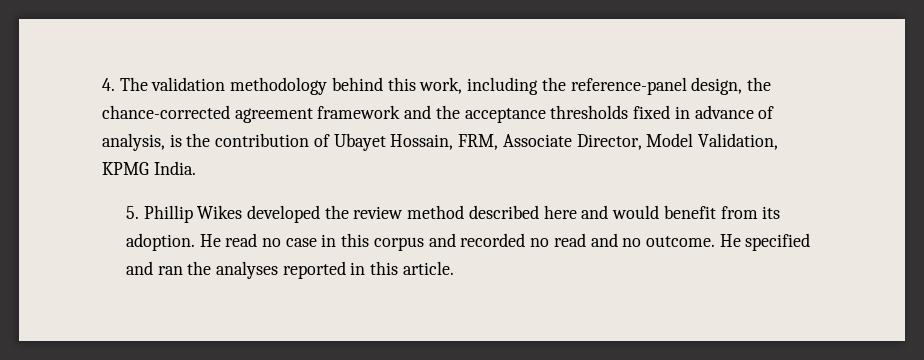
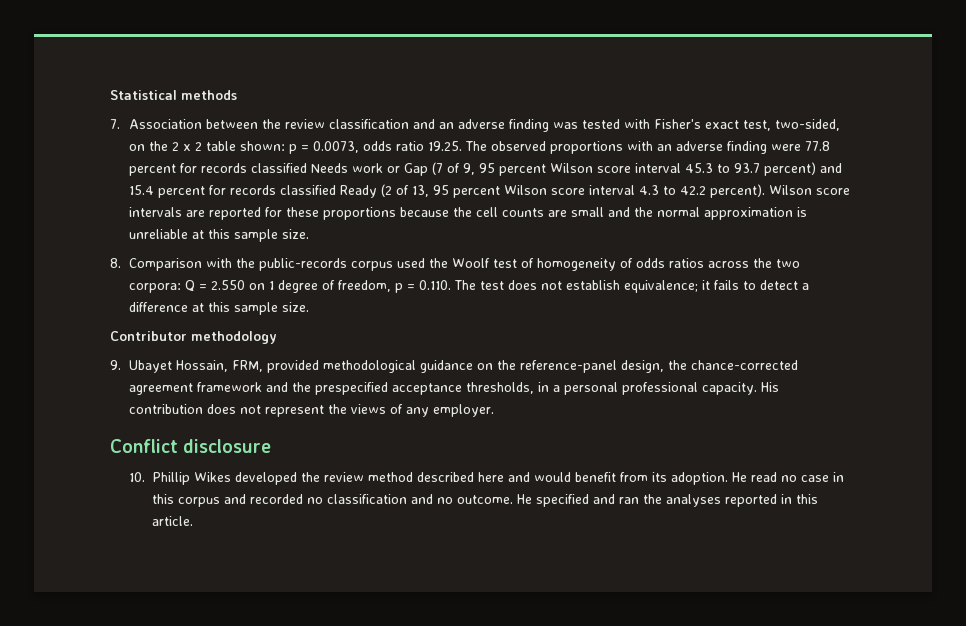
[102,77,539,95] 4. The validation methodology behind this work, including -> [110,90,237,100] [110,119,841,132] [129,141,831,154] [129,162,843,176] [129,184,851,198] [129,207,808,220] [129,229,310,242] [110,258,801,271] [129,280,810,293] [129,302,310,315] [110,331,277,344] [110,360,494,373] Statistical methods // 7. Association between the review classification and an adverse finding was tested with Fisher's exact test, two-sided, on the 2 x 2 table shown: p = 0.0073, odds ratio 19.25. The observed proportions with an adverse finding were 77.8 percent for records classified Needs work or Gap (7 of 9, 95 percent Wilson score interval 45.3 to 93.7 percent) and 15.4 percent for records classified Ready (2 of 13, 95 percent Wilson score interval 4.3 to 42.2 percent). Wilson score intervals are reported for these proportions because the cell counts are small and the normal approximation is unreliable at this sample size. // 8. Comparison with the public-records corpus used the Woolf test of homogeneity of odds ratios across the two corpora: Q = 2.550 on 1 degree of freedom, p = 0.110. The test does not establish equivalence; it fails to detect a difference at this sample size. // Contributor methodology // 9. Ubayet Hossain, FRM, provided methodological guidance on
[464,105,775,123] [102,133,778,151] [102,161,196,175] [125,206,139,219] acceptance thresholds fixed in advance of analysis, is the contribution of Ubayet Hossain, FRM, Associate Director, Model Validation, KPMG India. // 5. -> [315,382,780,395] [129,404,495,417] [110,439,272,453] [129,472,146,482] prespecified acceptance thresholds, in a personal professional capacity. His contribution does not represent the views of any employer. // Conflict disclosure // 10.
[553,233,586,247] read -> [327,494,408,504] classification

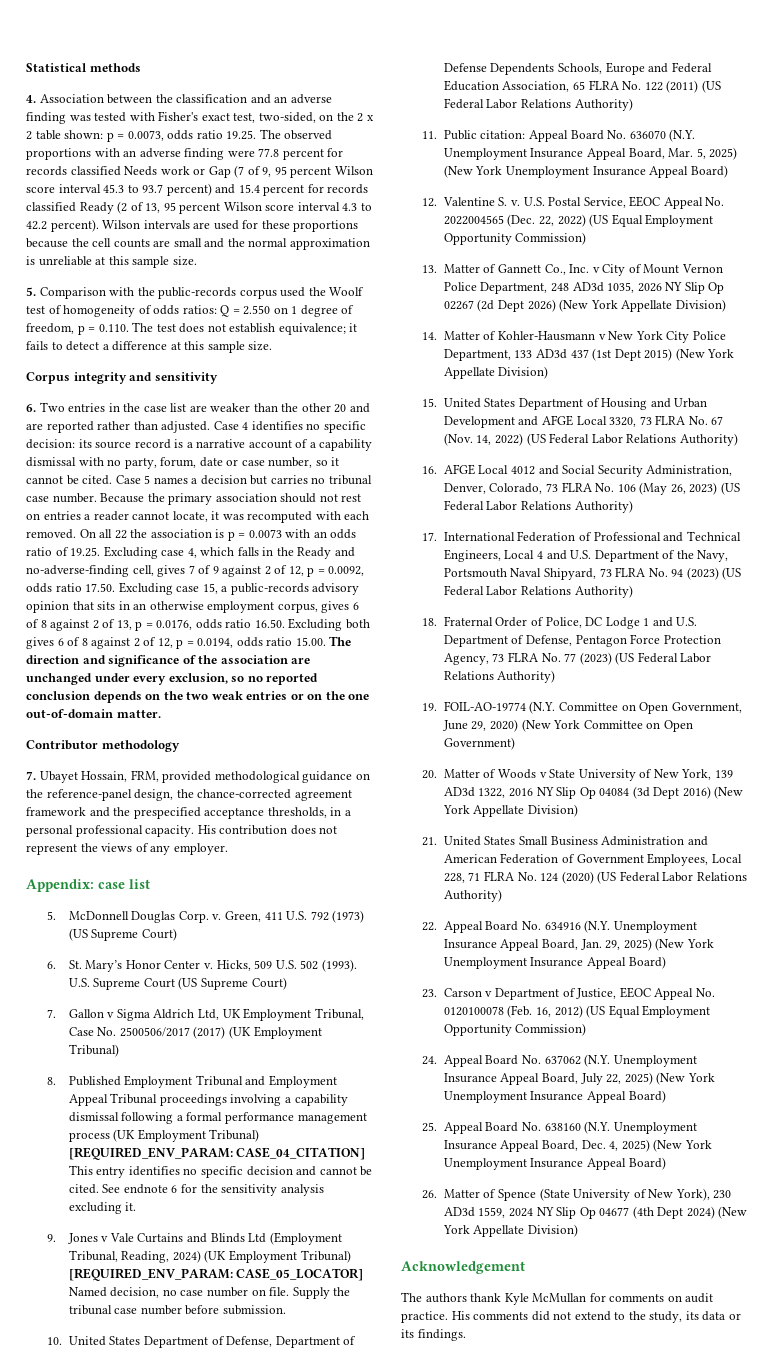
[110,119,120,129] 7. -> [26,95,36,103] 4.
[285,119,326,129] review -> (173, 98) none
[816,188,851,195] score -> (141, 224) none
[209,207,262,220] reported -> [213,220,239,230] used
[110,258,121,268] 8. -> [26,287,36,296] 5.
[669,258,801,268] [129,283,182,293] ratios across the two corpora: -> [182,305,217,314] ratios:
(310, 307) none -> [26,372,218,384] [26,402,370,413] [26,421,366,433] [26,439,373,451] [26,457,340,469] [26,475,372,485] [26,493,362,505] [26,511,370,523] [26,529,357,541] [26,546,355,559] [26,565,365,577] [26,582,360,595] [26,601,359,613] [26,618,370,631] [26,636,352,649] [26,655,311,667] [26,673,319,685] [26,691,370,703] [26,709,161,718] // Corpus integrity and sensitivity // 6. Two entries in the case list are weaker than the other 20 and are reported rather than adjusted. Case 4 identifies no specific decision: its source record is a narrative account of a capability dismissal with no party, forum, date or case number, so it cannot be cited. Case 5 names a decision but carries no tribunal case number. Because the primary association should not rest on entries a reader cannot locate, it was recomputed with each removed. On all 22 the association is p = 0.0073 with an odds ratio of 19.25. Excluding case 4, which falls in the Ready and no-adverse-finding cell, gives 7 of 9 against 2 of 12, p = 0.0092, odds ratio 17.50. Excluding case 15, a public-records advisory opinion that sits in an otherwise employment corpus, gives 6 of 8 against 2 of 13, p = 0.0176, odds ratio 16.50. Excluding both gives 6 of 8 against 2 of 12, p = 0.0194, odds ratio 15.00. The direction and significance of the association are unchanged under every exclusion, so no reported conclusion depends on the two weak entries or on the one out-of-domain matter.
[110,360,121,370] 9. -> [26,771,36,780] 7.
[110,439,272,453] [129,472,845,485] [152,494,819,507] [152,516,194,526] Conflict disclosure // 10. Phillip Wikes developed the review method described here and would benefit from its adoption. He read no case in this corpus and recorded no classification and no outcome. He specified and ran the analyses reported in this article. -> [26,879,150,892] [47,910,365,923] [68,928,177,941] [47,959,357,972] [68,977,287,990] [47,1008,364,1021] [68,1026,322,1039] [68,1044,119,1057] [47,1075,338,1088] [68,1093,348,1106] [68,1112,367,1124] [68,1129,260,1142] [68,1147,366,1160] [68,1165,373,1178] [68,1184,324,1196] [68,1202,137,1214] [47,1232,342,1245] [68,1250,351,1263] [68,1268,364,1281] [68,1287,351,1299] [68,1305,287,1315] [47,1336,357,1348] [443,62,712,75] [443,80,721,93] [443,98,633,111] [422,129,696,142] [443,147,738,160] [443,165,728,178] [422,196,725,209] [443,214,714,227] [443,232,587,245] [422,264,723,276] [443,282,725,294] [443,299,726,312] [422,331,726,343] [443,348,735,361] [443,366,549,379] [422,398,708,410] [443,415,724,428] [443,433,738,446] [422,464,733,477] [443,482,740,495] [443,500,633,513] [422,531,741,542] [443,549,729,562] [443,567,742,580] [443,585,633,598] [422,616,698,629] [443,634,721,647] [443,652,712,665] [443,670,556,683] [422,701,742,714] [442,719,693,732] [443,737,515,750] [422,769,733,781] [443,786,744,799] [442,804,579,817] [422,836,708,846] [443,853,742,866] [443,871,747,884] [443,889,502,902] [422,920,697,933] [443,938,714,951] [443,956,666,969] [422,987,715,1000] [443,1005,711,1018] [443,1023,587,1036] [422,1054,697,1067] [443,1072,715,1085] [443,1090,666,1103] [422,1121,697,1134] [443,1139,712,1152] [443,1157,666,1170] [422,1188,732,1201] [443,1206,748,1219] [442,1224,579,1237] [401,1261,525,1274] [401,1292,714,1305] [401,1311,741,1323] [401,1329,466,1341] Appendix: case list // 5. McDonnell Douglas Corp. v. Green, 411 U.S. 792 (1973) (US Supreme Court) // 6. St. Mary’s Honor Center v. Hicks, 509 U.S. 502 (1993). U.S. Supreme Court (US Supreme Court) // 7. Gallon v Sigma Aldrich Ltd, UK Employment Tribunal, Case No. 2500506/2017 (2017) (UK Employment Tribunal) // 8. Published Employment Tribunal and Employment Appeal Tribunal proceedings involving a capability dismissal following a formal performance management process (UK Employment Tribunal) [REQUIRED_ENV_PARAM: CASE_04_CITATION] This entry identifies no specific decision and cannot be cited. See endnote 6 for the sensitivity analysis excluding it. // 9. Jones v Vale Curtains and Blinds Ltd (Employment Tribunal, Reading, 2024) (UK Employment Tribunal) [REQUIRED_ENV_PARAM: CASE_05_LOCATOR] Named decision, no case number on file. Supply the tribunal case number before submission. // 10. United States Department of Defense, Department of Defense Dependents Schools, Europe and Federal Education Association, 65 FLRA No. 122 (2011) (US Federal Labor Relations Authority) // 11. Public citation: Appeal Board No. 636070 (N.Y. Unemployment Insurance Appeal Board, Mar. 5, 2025) (New York Unemployment Insurance Appeal Board) // 12. Valentine S. v. U.S. Postal Service, EEOC Appeal No. 2022004565 (Dec. 22, 2022) (US Equal Employment Opportunity Commission) // 13. Matter of Gannett Co., Inc. v City of Mount Vernon Police Department, 248 AD3d 1035, 2026 NY Slip Op 02267 (2d Dept 2026) (New York Appellate Division) // 14. Matter of Kohler-Hausmann v New York City Police Department, 133 AD3d 437 (1st Dept 2015) (New York Appellate Division) // 15. United States Department of Housing and Urban Development and AFGE Local 3320, 73 FLRA No. 67 (Nov. 14, 2022) (US Federal Labor Relations Authority) // 16. AFGE Local 4012 and Social Security Administration, Denver, Colorado, 73 FLRA No. 106 (May 26, 2023) (US Federal Labor Relations Authority) // 17. International Federation of Professional and Technical Engineers, Local 4 and U.S. Department of the Navy, Portsmouth Naval Shipyard, 73 FLRA No. 94 (2023) (US Federal Labor Relations Authority) // 18. Fraternal Order of Police, DC Lodge 1 and U.S. Department of Defense, Pentagon Force Protection Agency, 73 FLRA No. 77 (2023) (US Federal Labor Relations Authority) // 19. FOIL-AO-19774 (N.Y. Committee on Open Government, June 29, 2020) (New York Committee on Open Government) // 20. Matter of Woods v State University of New York, 139 AD3d 1322, 2016 NY Slip Op 04084 (3d Dept 2016) (New York Appellate Division) // 21. United States Small Business Administration and American Federation of Government Employees, Local 228, 71 FLRA No. 124 (2020) (US Federal Labor Relations Authority) // 22. Appeal Board No. 634916 (N.Y. Unemployment Insurance Appeal Board, Jan. 29, 2025) (New York Unemployment Insurance Appeal Board) // 23. Carson v Department of Justice, EEOC Appeal No. 0120100078 (Feb. 16, 2012) (US Equal Employment Opportunity Commission) // 24. Appeal Board No. 637062 (N.Y. Unemployment Insurance Appeal Board, July 22, 2025) (New York Unemployment Insurance Appeal Board) // 25. Appeal Board No. 638160 (N.Y. Unemployment Insurance Appeal Board, Dec. 4, 2025) (New York Unemployment Insurance Appeal Board) // 26. Matter of Spence (State University of New York), 230 AD3d 1559, 2024 NY Slip Op 04677 (4th Dept 2024) (New York Appellate Division) // Acknowledgement // The authors thank Kyle McMullan for comments on audit practice. His comments did not extend to the study, its data or its findings.

